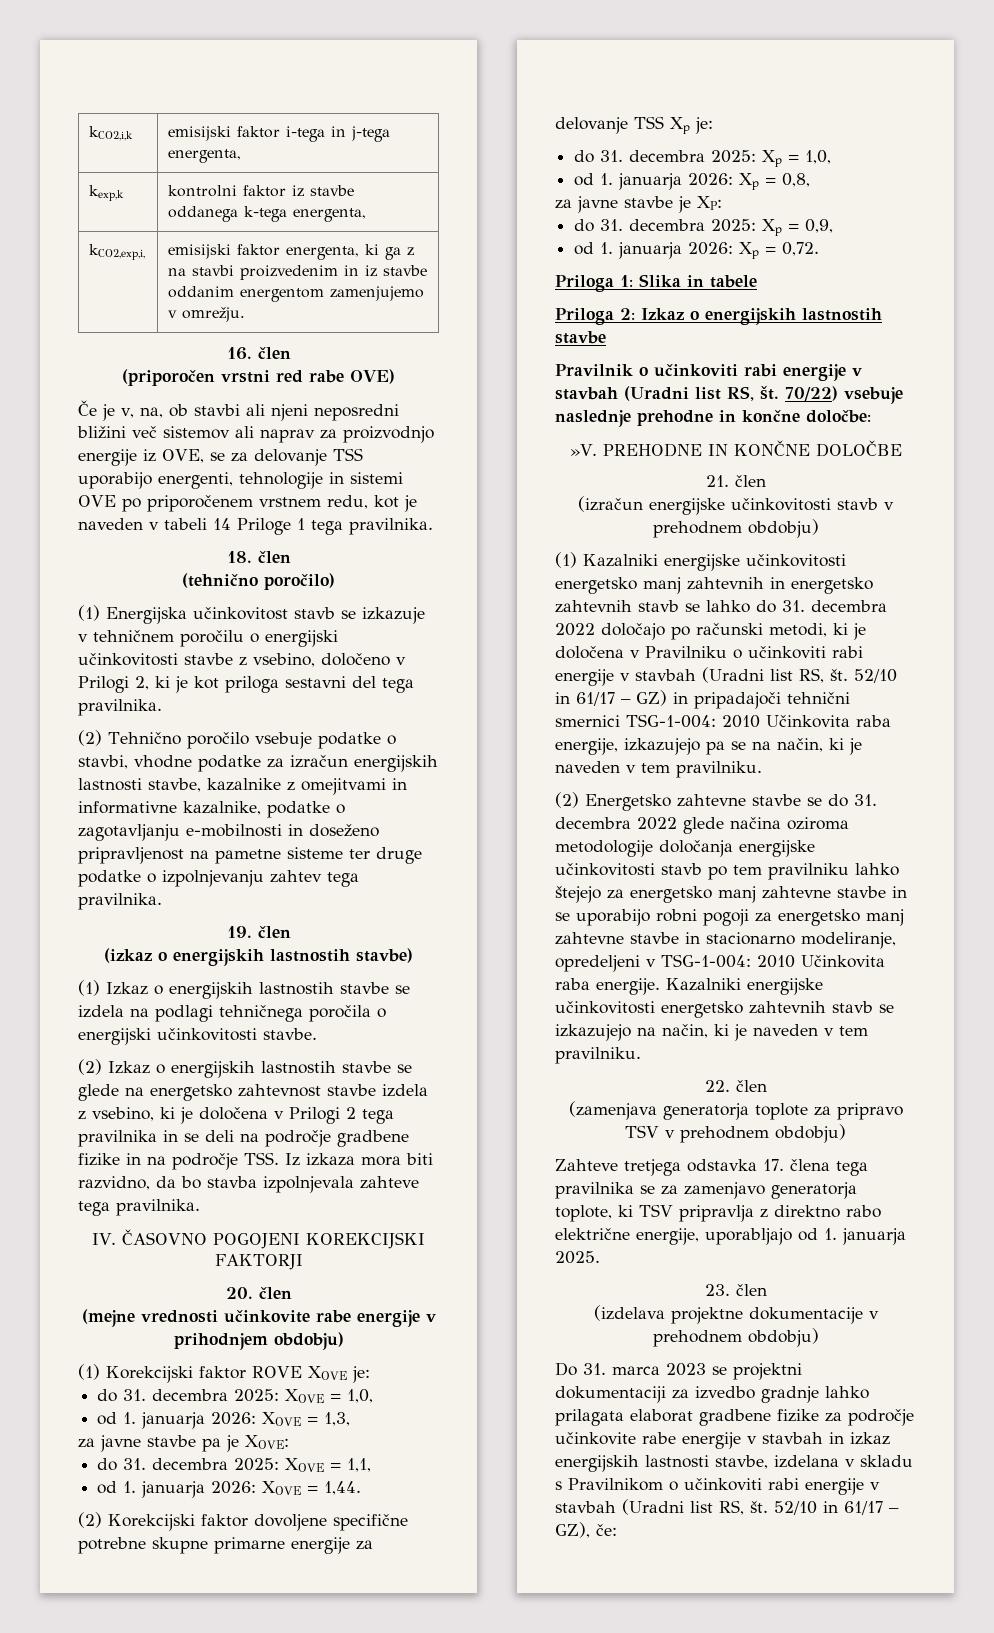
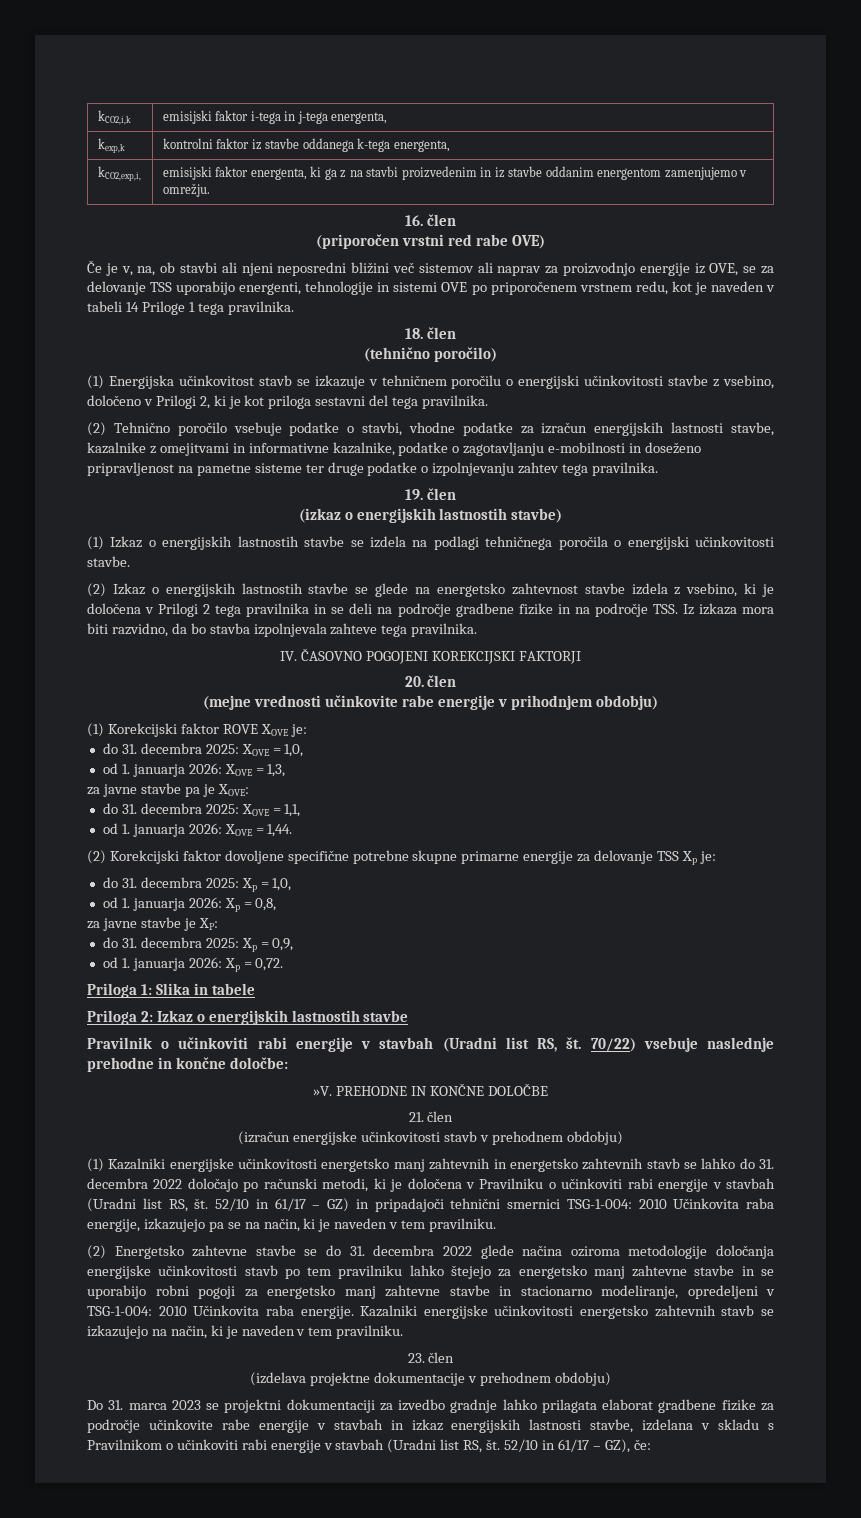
[704,1080,767,1092] [568,1101,903,1120] [625,1124,846,1143] [555,1159,868,1176] [555,1182,857,1199] [555,1204,881,1222] [555,1228,906,1245] [555,1251,600,1264] // 22. člen // (zamenjava generatorja toplote za pripravo TSV v prehodnem obdobju) // Zahteve tretjega odstavka 17. člena tega pravilnika se za zamenjavo generatorja toplote, ki TSV pripravlja z direktno rabo električne energije, uporabljajo od 1. januarja 2025. -> (404, 1332) none

